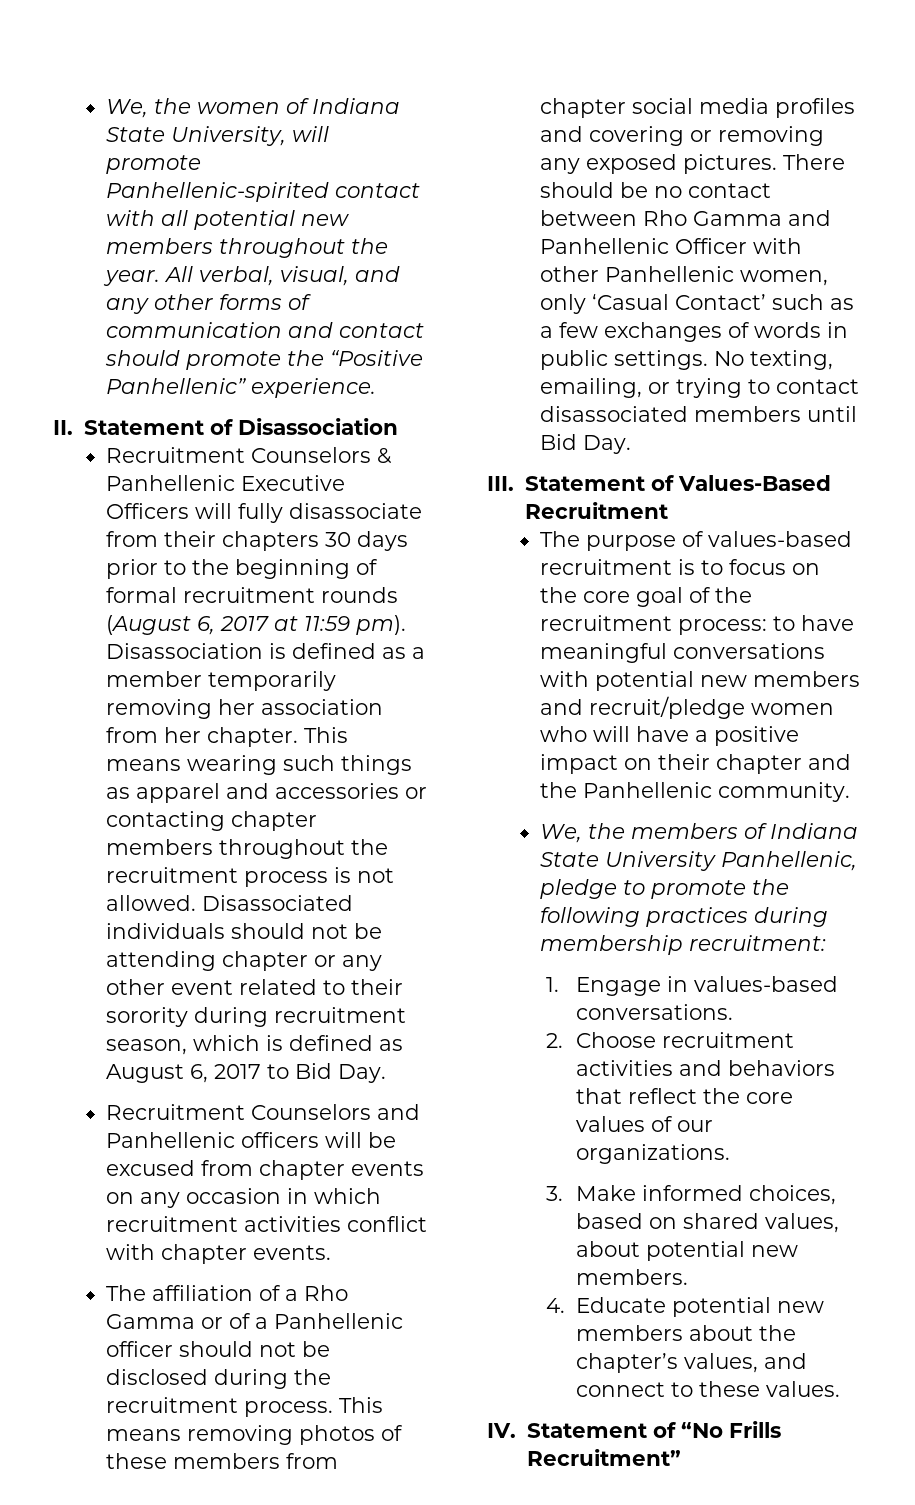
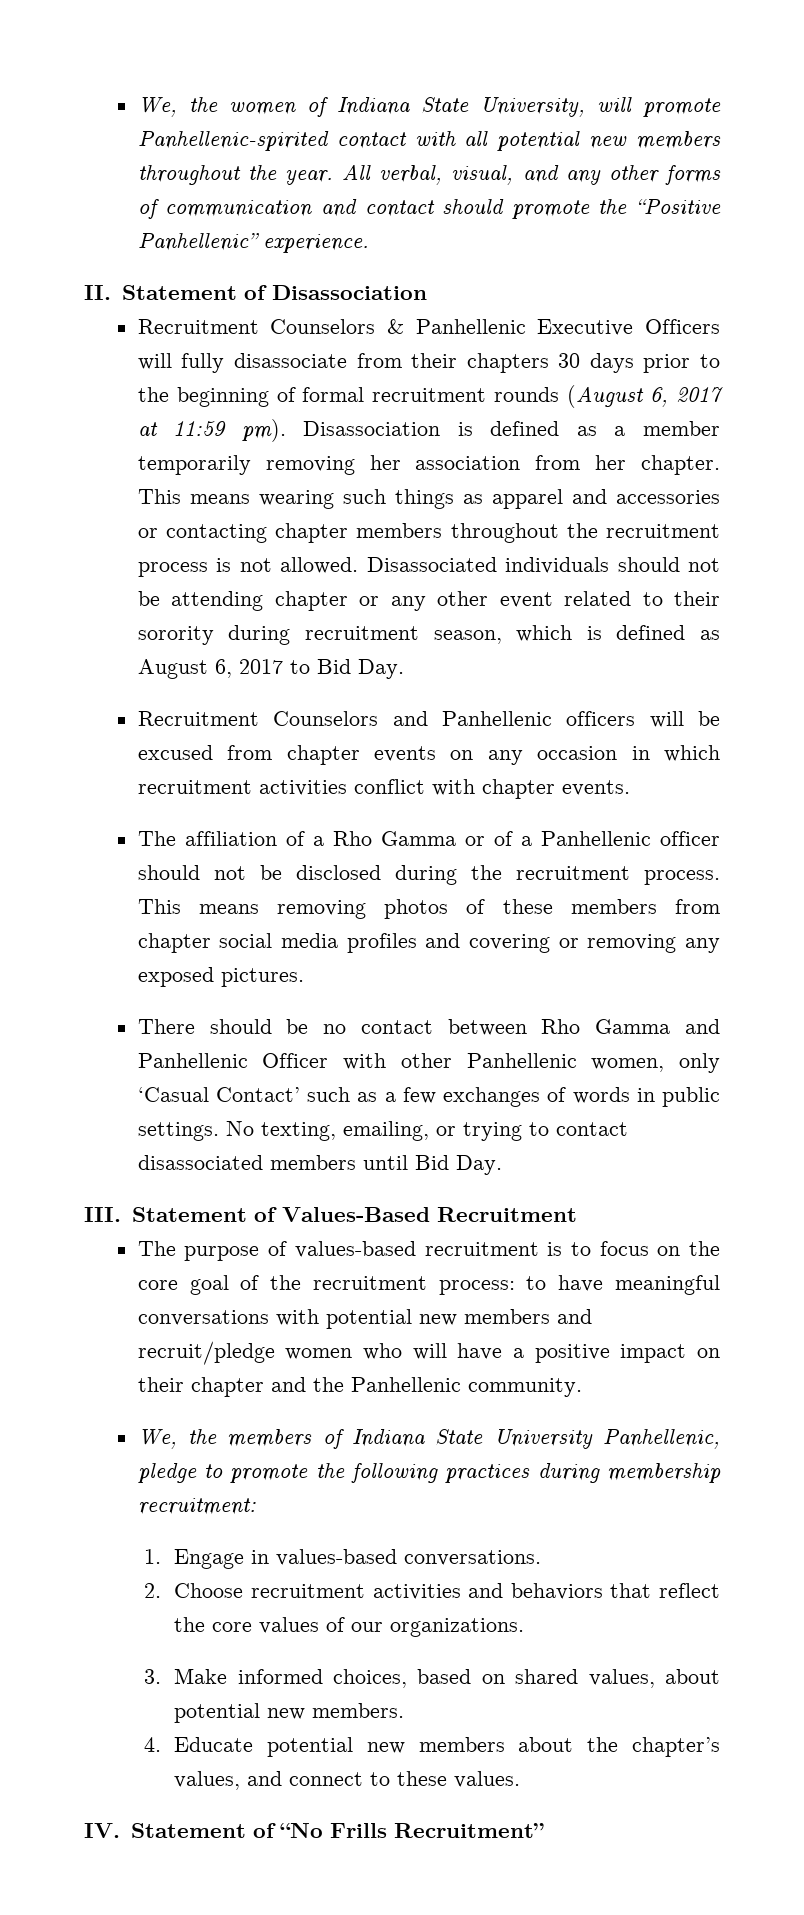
(778, 164) none -> (304, 977) //

